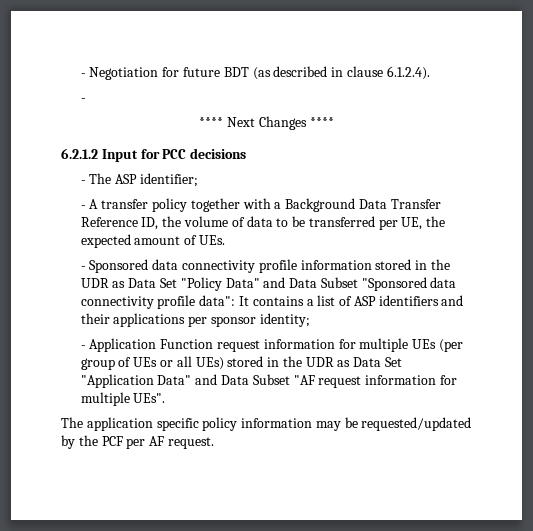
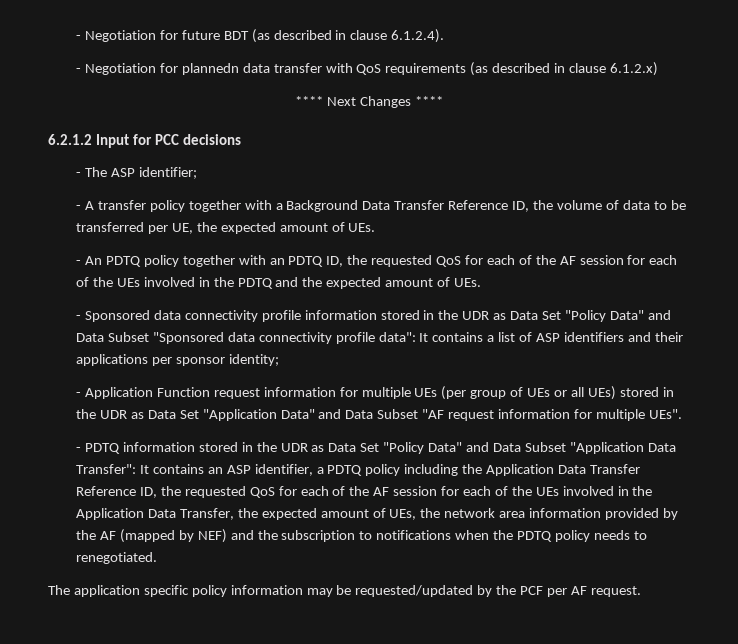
(86, 100) none -> [84,62,658,76] Negotiation for plannedn data transfer with QoS requirements (as described in clause 6.1.2.x)
(225, 240) none -> [76,255,678,267] [76,277,481,289] // - An PDTQ policy together with an PDTQ ID, the requested QoS for each of the AF session for each of the UEs involved in the PDTQ and the expected amount of UEs.
(166, 398) none -> [76,442,676,454] [76,464,640,476] [76,486,653,498] [76,508,678,520] [76,529,647,543] [76,552,158,564] // - PDTQ information stored in the UDR as Data Set "Policy Data" and Data Subset "Application Data Transfer": It contains an ASP identifier, a PDTQ policy including the Application Data Transfer Reference ID, the requested QoS for each of the AF session for each of the UEs involved in the Application Data Transfer, the expected amount of UEs, the network area information provided by the AF (mapped by NEF) and the subscription to notifications when the PDTQ policy needs to renegotiated.

